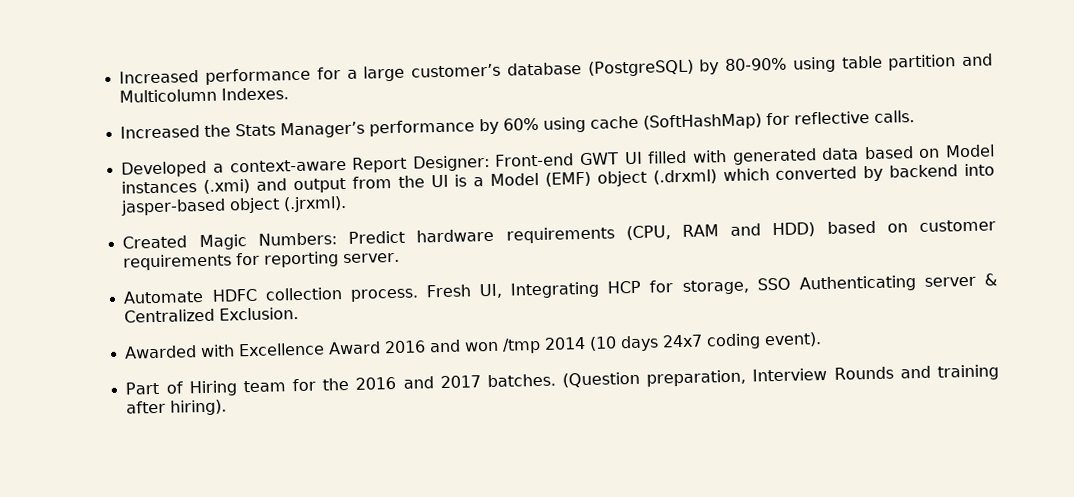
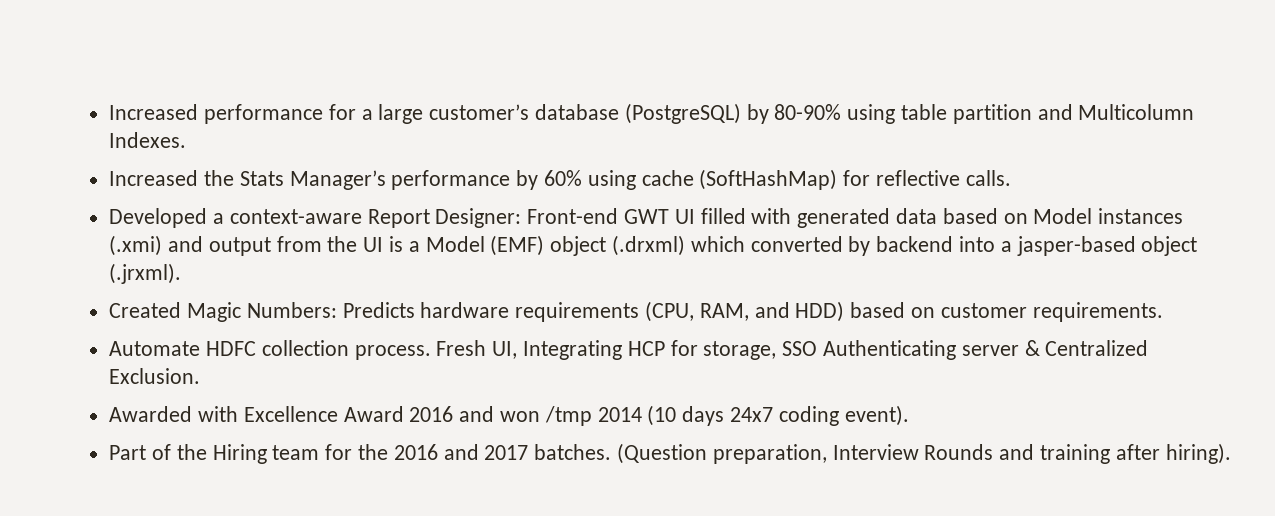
(995, 170) none -> [1000,241,1012,252] a
[348,230,406,244] Predict -> [342,302,415,318] Predicts
[681,224,719,237] RAM -> [699,303,749,321] RAM,
[123,251,401,271] requirements for reporting server. -> [1032,302,1163,322] requirements.
(183, 387) none -> [176,444,207,460] the

